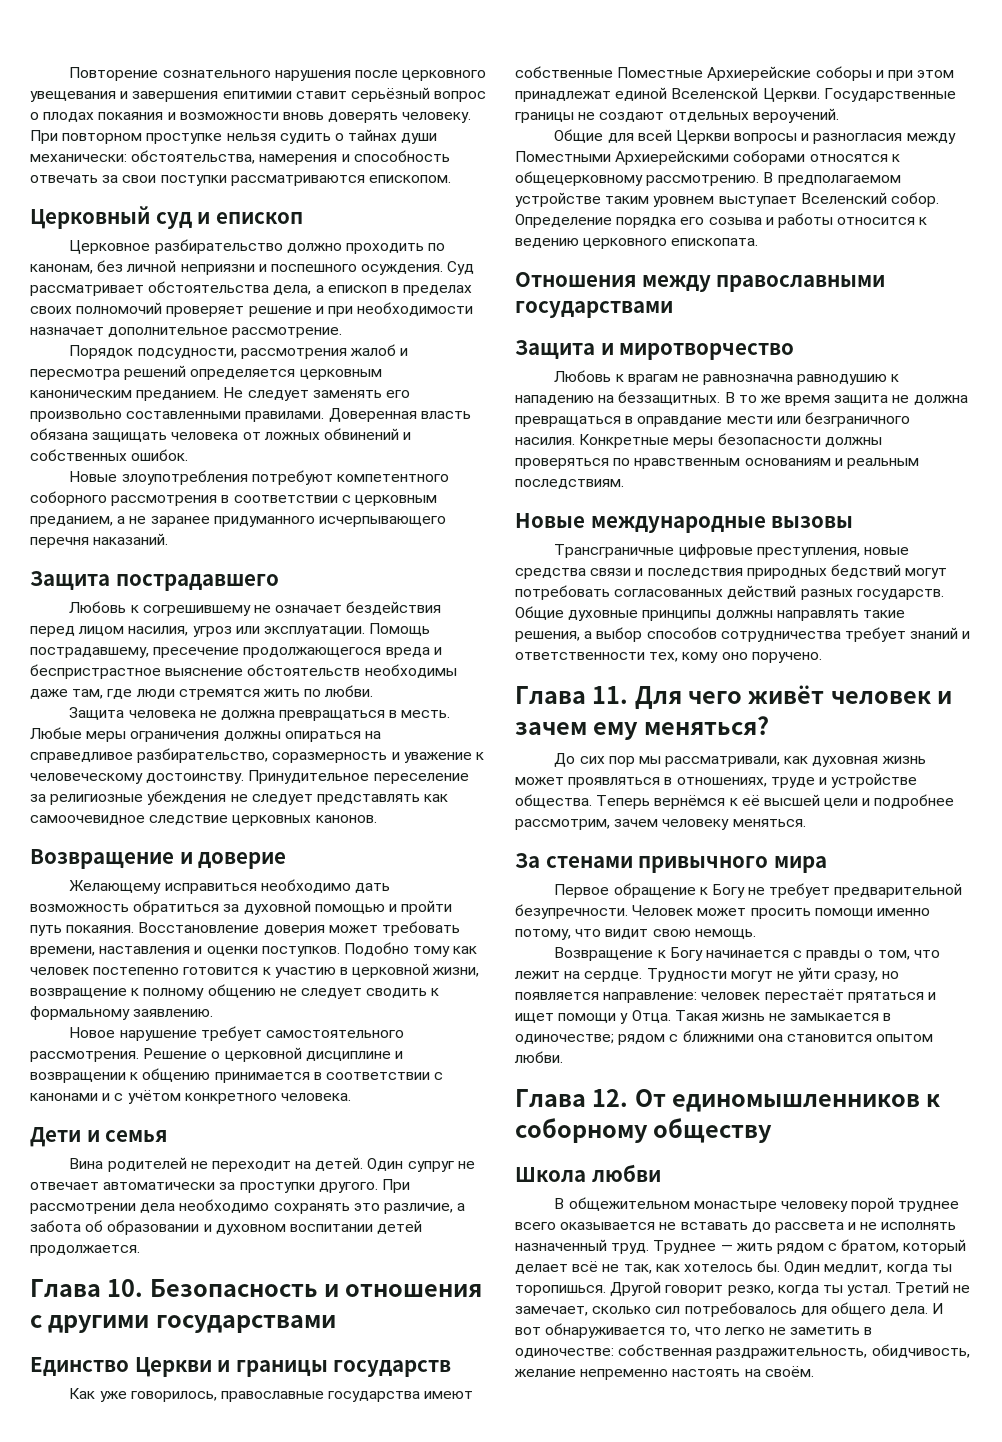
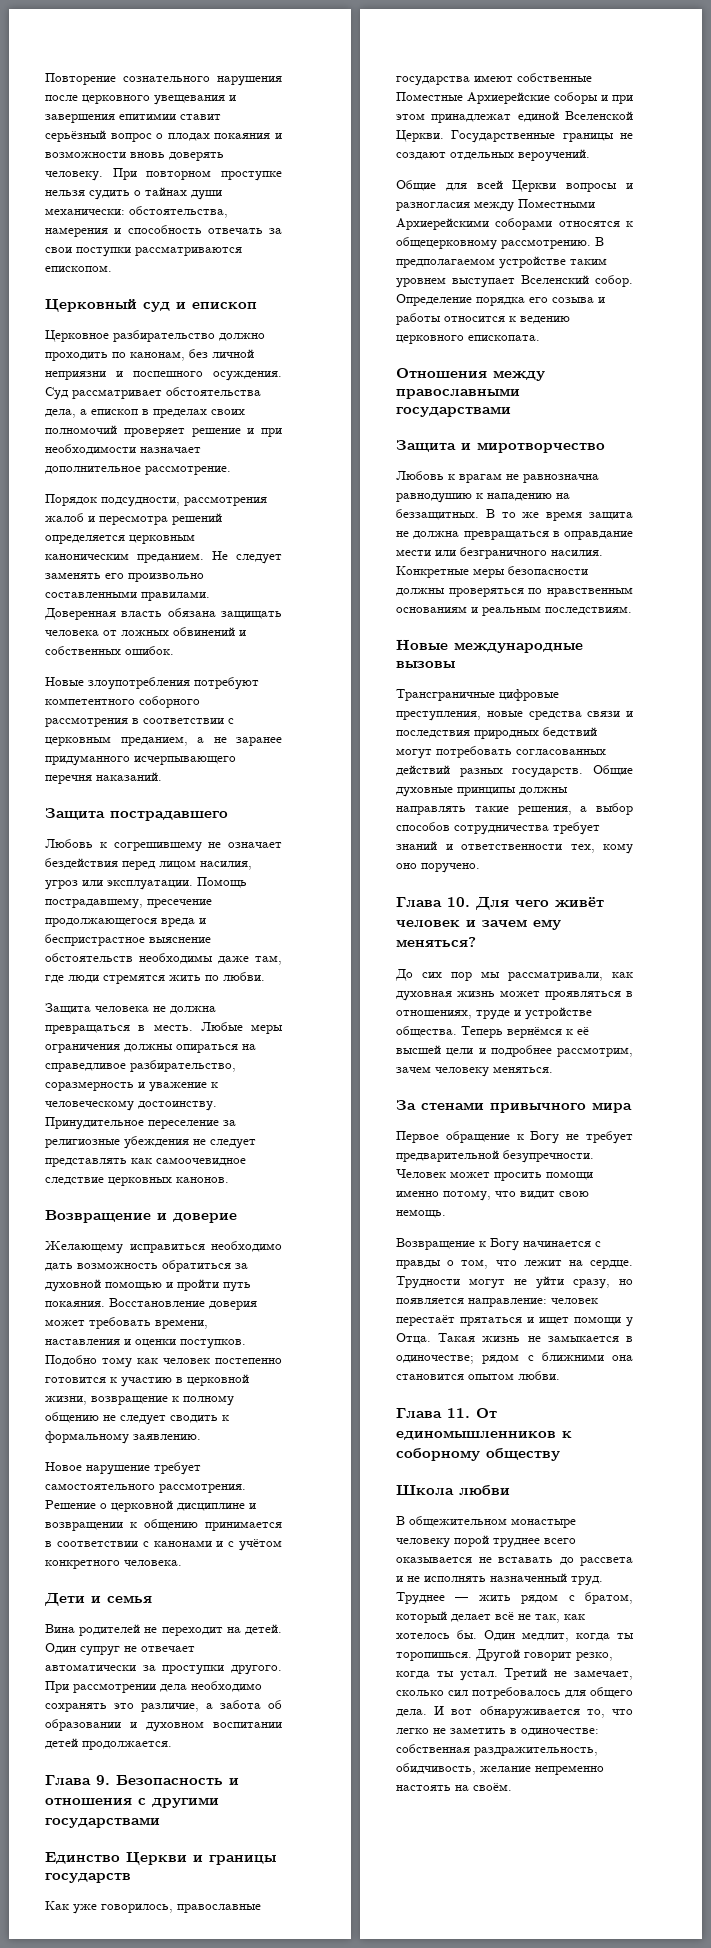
[107,1279,144,1297] 10. -> [96,1775,110,1785] 9.
[592,686,629,704] 11. -> [447,897,470,907] 10.
[592,1089,629,1107] 12. -> [447,1408,470,1418] 11.

